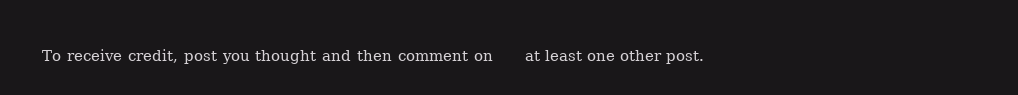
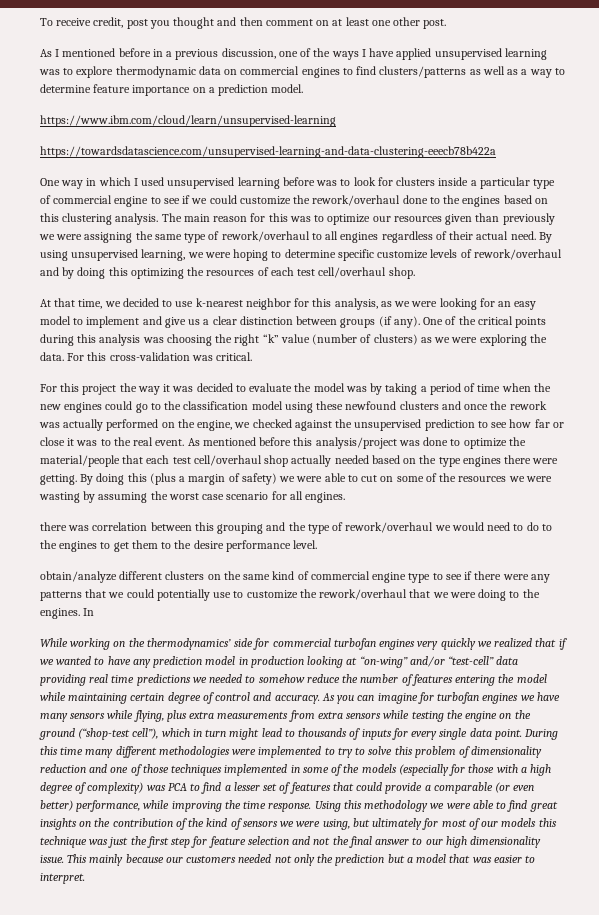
(704, 57) none -> [40,48,547,60] [39,66,565,78] [40,84,304,96] [40,115,336,127] [40,146,496,158] [40,177,556,189] [40,195,548,207] [40,213,555,225] [39,231,552,243] [40,249,562,261] [40,267,415,279] [40,298,537,310] [40,316,547,328] [40,334,547,346] [40,352,253,361] [40,383,551,395] [40,401,547,413] [39,419,564,431] [40,437,526,449] [40,455,559,467] [40,473,552,485] [39,491,346,503] [40,522,552,534] [40,540,318,552] [40,571,550,583] [40,589,540,601] [40,608,95,619] [40,638,567,650] [40,656,519,668] [40,674,547,686] [40,692,560,704] [40,710,531,722] [39,728,559,740] [40,746,543,758] [40,764,552,776] [40,782,535,794] [40,800,558,812] [40,818,557,830] [40,836,542,848] [40,854,536,866] [40,873,85,884] // As I mentioned before in a previous discussion, one of the ways I have applied unsupervised learning was to explore thermodynamic data on commercial engines to find clusters/patterns as well as a way to determine feature importance on a prediction model. // https://www.ibm.com/cloud/learn/unsupervised-learning // https://towardsdatascience.com/unsupervised-learning-and-data-clustering-eeecb78b422a // One way in which I used unsupervised learning before was to look for clusters inside a particular type of commercial engine to see if we could customize the rework/overhaul done to the engines based on this clustering analysis. The main reason for this was to optimize our resources given than previously we were assigning the same type of rework/overhaul to all engines regardless of their actual need. By using unsupervised learning, we were hoping to determine specific customize levels of rework/overhaul and by doing this optimizing the resources of each test cell/overhaul shop. // At that time, we decided to use k-nearest neighbor for this analysis, as we were looking for an easy model to implement and give us a clear distinction between groups (if any). One of the critical points during this analysis was choosing the right “k” value (number of clusters) as we were exploring the data. For this cross-validation was critical. // For this project the way it was decided to evaluate the model was by taking a period of time when the new engines could go to the classification model using these newfound clusters and once the rework was actually performed on the engine, we checked against the unsupervised prediction to see how far or close it was to the real event. As mentioned before this analysis/project was done to optimize the material/people that each test cell/overhaul shop actually needed based on the type engines there were getting. By doing this (plus a margin of safety) we were able to cut on some of the resources we were wasting by assuming the worst case scenario for all engines. // there was correlation between this grouping and the type of rework/overhaul we would need to do to the engines to get them to the desire performance level. // obtain/analyze different clusters on the same kind of commercial engine type to see if there were any patterns that we could potentially use to customize the rework/overhaul that we were doing to the engines. In // While working on the thermodynamics’ side for commercial turbofan engines very quickly we realized that if we wanted to have any prediction model in production looking at “on-wing” and/or “test-cell” data providing real time predictions we needed to somehow reduce the number of features entering the model while maintaining certain degree of control and accuracy. As you can imagine for turbofan engines we have many sensors while flying, plus extra measurements from extra sensors while testing the engine on the ground (“shop-test cell”), which in turn might lead to thousands of inputs for every single data point. During this time many different methodologies were implemented to try to solve this problem of dimensionality reduction and one of those techniques implemented in some of the models (especially for those with a high degree of complexity) was PCA to find a lesser set of features that could provide a comparable (or even better) performance, while improving the time response. Using this methodology we were able to find great insights on the contribution of the kind of sensors we were using, but ultimately for most of our models this technique was just the first step for feature selection and not the final answer to our high dimensionality issue. This mainly because our customers needed not only the prediction but a model that was easier to interpret.

